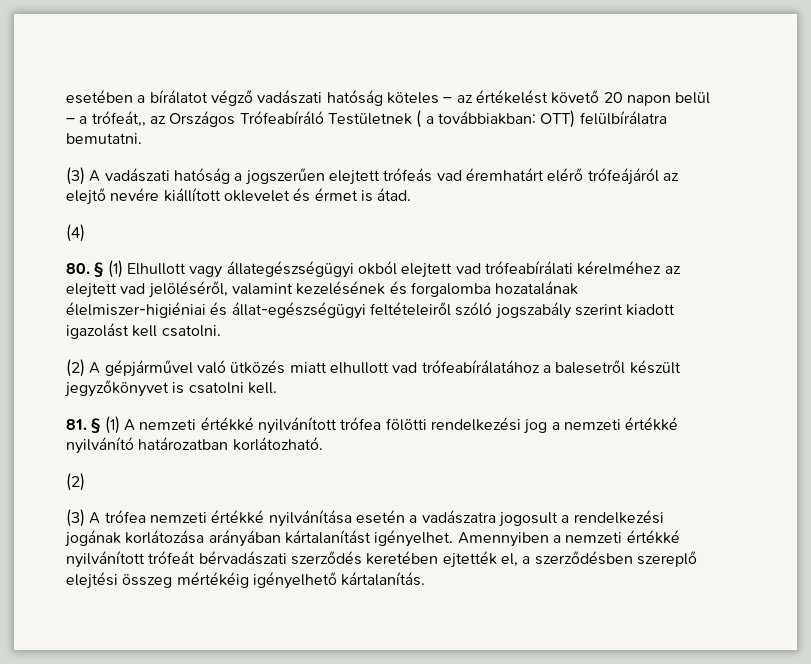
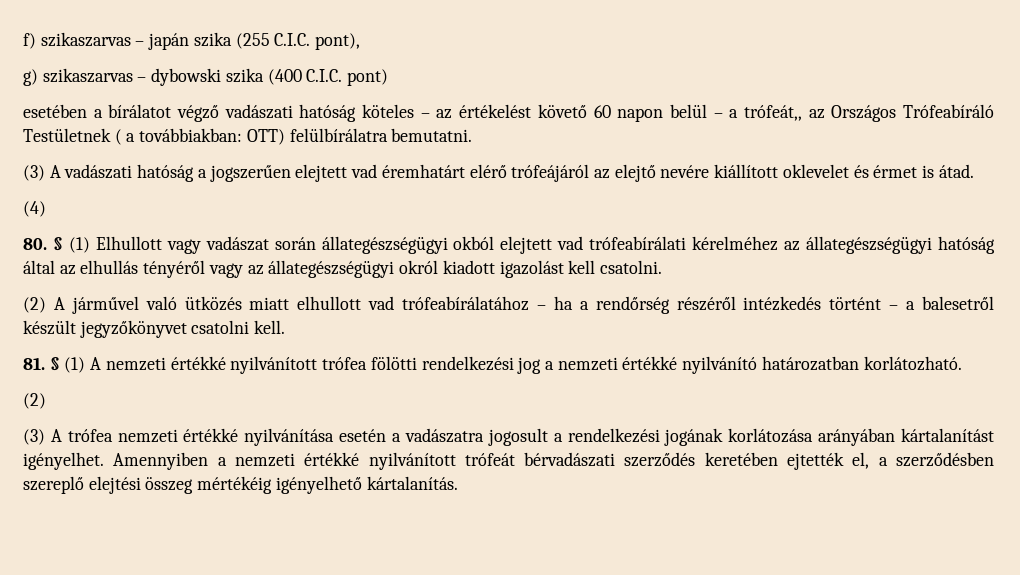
(66, 97) none -> [23,32,361,50] [23,68,389,86] f) szikaszarvas – japán szika (255 C.I.C. pont), // g) szikaszarvas – dybowski szika (400 C.I.C. pont) //
[603,92,623,103] 20 -> [593,105,611,118] 60
[383,168,433,182] trófeás -> (348, 173) none
(223, 272) none -> [205,236,316,251] vadászat során
[66,281,579,298] [66,302,623,319] elejtett vad jelöléséről, valamint kezelésének és forgalomba hozatalának élelmiszer-higiéniai és állat-egészségügyi feltételeiről szóló jogszabály szerint -> [806,236,995,254] [23,260,439,278] állategészségügyi hatóság által az elhullás tényéről vagy az állategészségügyi okról
[104,360,193,377] gépjárművel -> [71,296,139,314] járművel
(540, 367) none -> [537,296,899,314] – ha a rendőrség részéről intézkedés történt –
[172,382,185,394] is -> (187, 329) none

